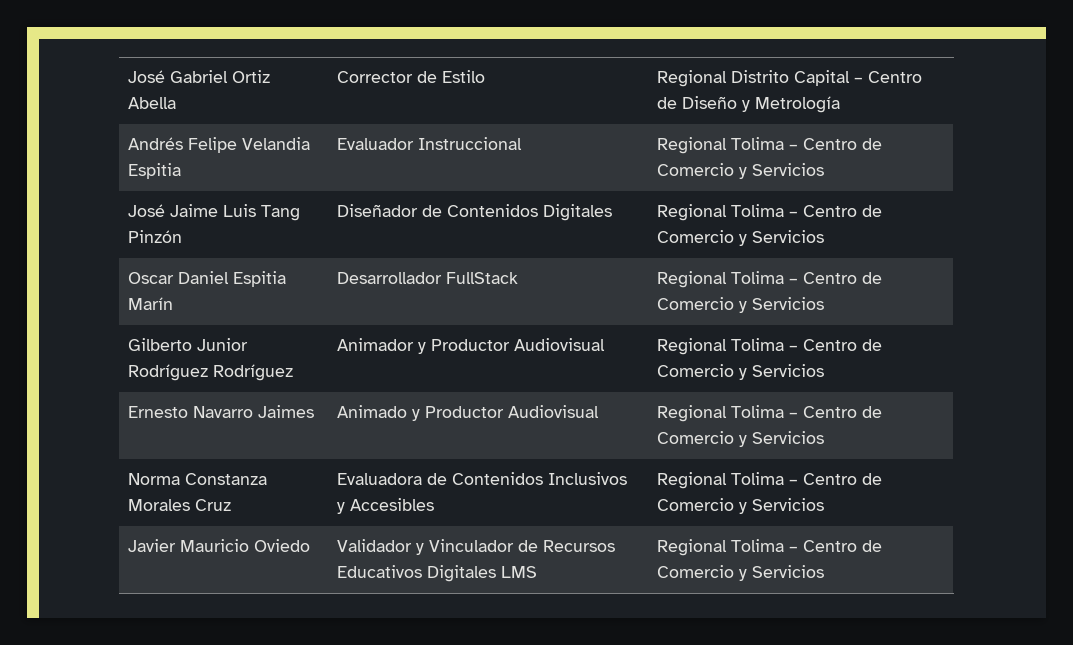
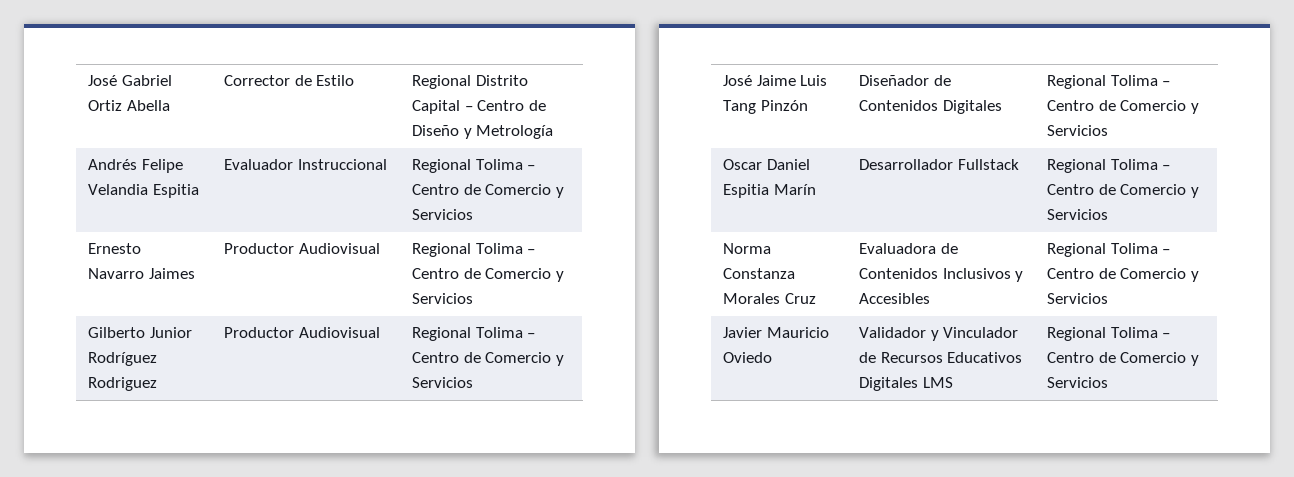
(825, 169) none -> [88,243,142,254] [88,268,195,279] [224,243,380,254] [412,243,536,257] [412,268,564,282] [412,293,474,304] [88,327,192,338] [88,352,158,366] [88,377,158,391] [224,327,380,338] [412,327,536,341] [412,352,564,366] [412,377,474,388] // Ernesto Navarro Jaimes | Productor Audiovisual | Regional Tolima – Centro de Comercio y Servicios // Gilberto Junior Rodríguez Rodriguez | Productor Audiovisual | Regional Tolima – Centro de Comercio y Servicios
[446,272,519,284] [657,271,883,288] [657,297,825,313] [128,338,249,351] [128,364,294,381] [337,338,606,354] [657,338,883,355] [657,364,825,380] [128,405,315,418] [337,405,600,421] FullStack | Regional Tolima – Centro de Comercio y Servicios // Gilberto Junior Rodríguez Rodríguez | Animador y Productor Audiovisual | Regional Tolima – Centro de Comercio y Servicios // Ernesto Navarro Jaimes | Animado y Productor Audiovisual -> [957,159,1019,170] Fullstack

